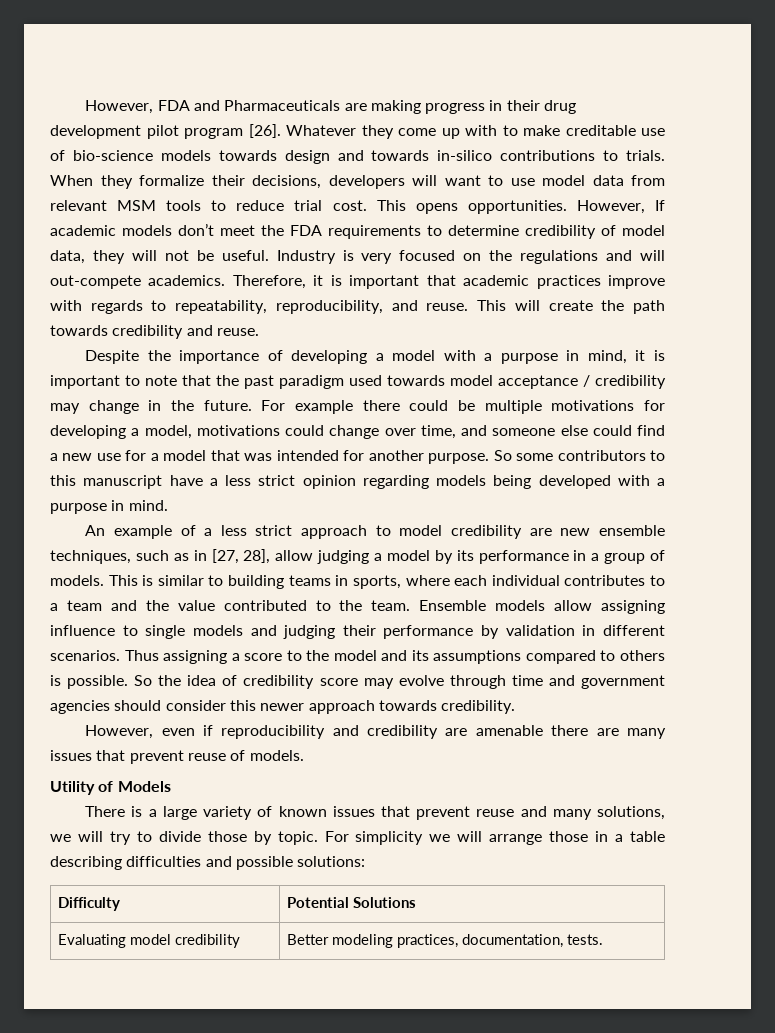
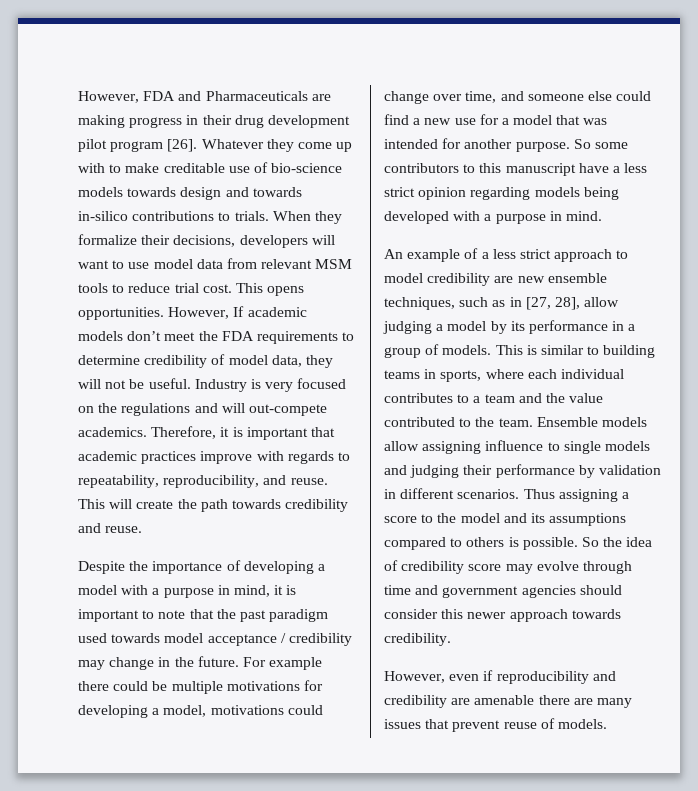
[50,781,171,795] [85,806,666,820] [50,831,665,845] [50,856,366,870] [58,897,121,911] [287,897,417,908] [58,934,241,948] [287,934,604,948] // Utility of Models // There is a large variety of known issues that prevent reuse and many solutions, we will try to divide those by topic. For simplicity we will arrange those in a table describing difficulties and possible solutions: // Difficulty | Potential Solutions // Evaluating model credibility | Better modeling practices, documentation, tests. -> (607, 724) none

